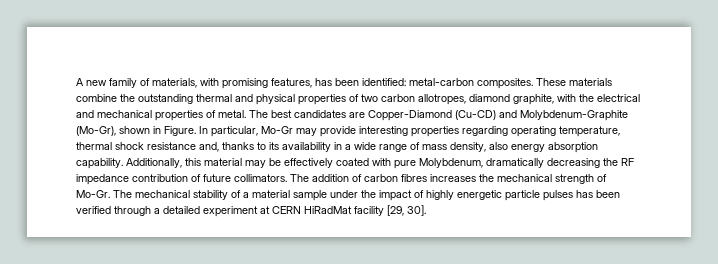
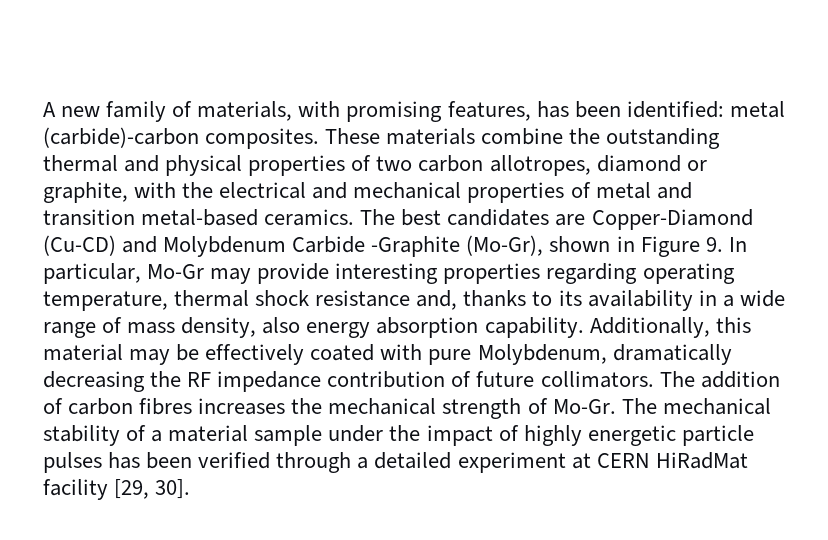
[409,78,474,86] metal-carbon -> [729,101,785,118] [43,127,199,148] metal (carbide)-carbon
(510, 98) none -> [686,160,707,171] or
[218,110,246,118] metal. -> [595,182,692,199] [43,209,355,226] metal and transition metal-based ceramics.
[520,110,628,121] Molybdenum-Graphite -> [163,236,461,257] Molybdenum Carbide -Graphite
[164,126,196,136] Figure. -> [640,236,723,257] Figure 9.

